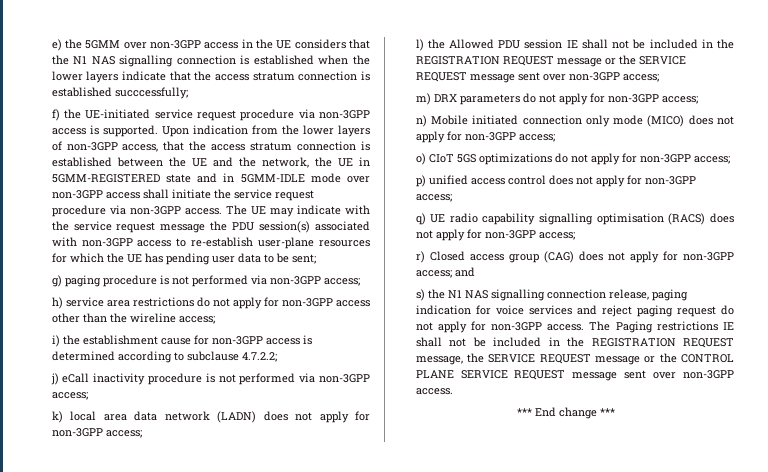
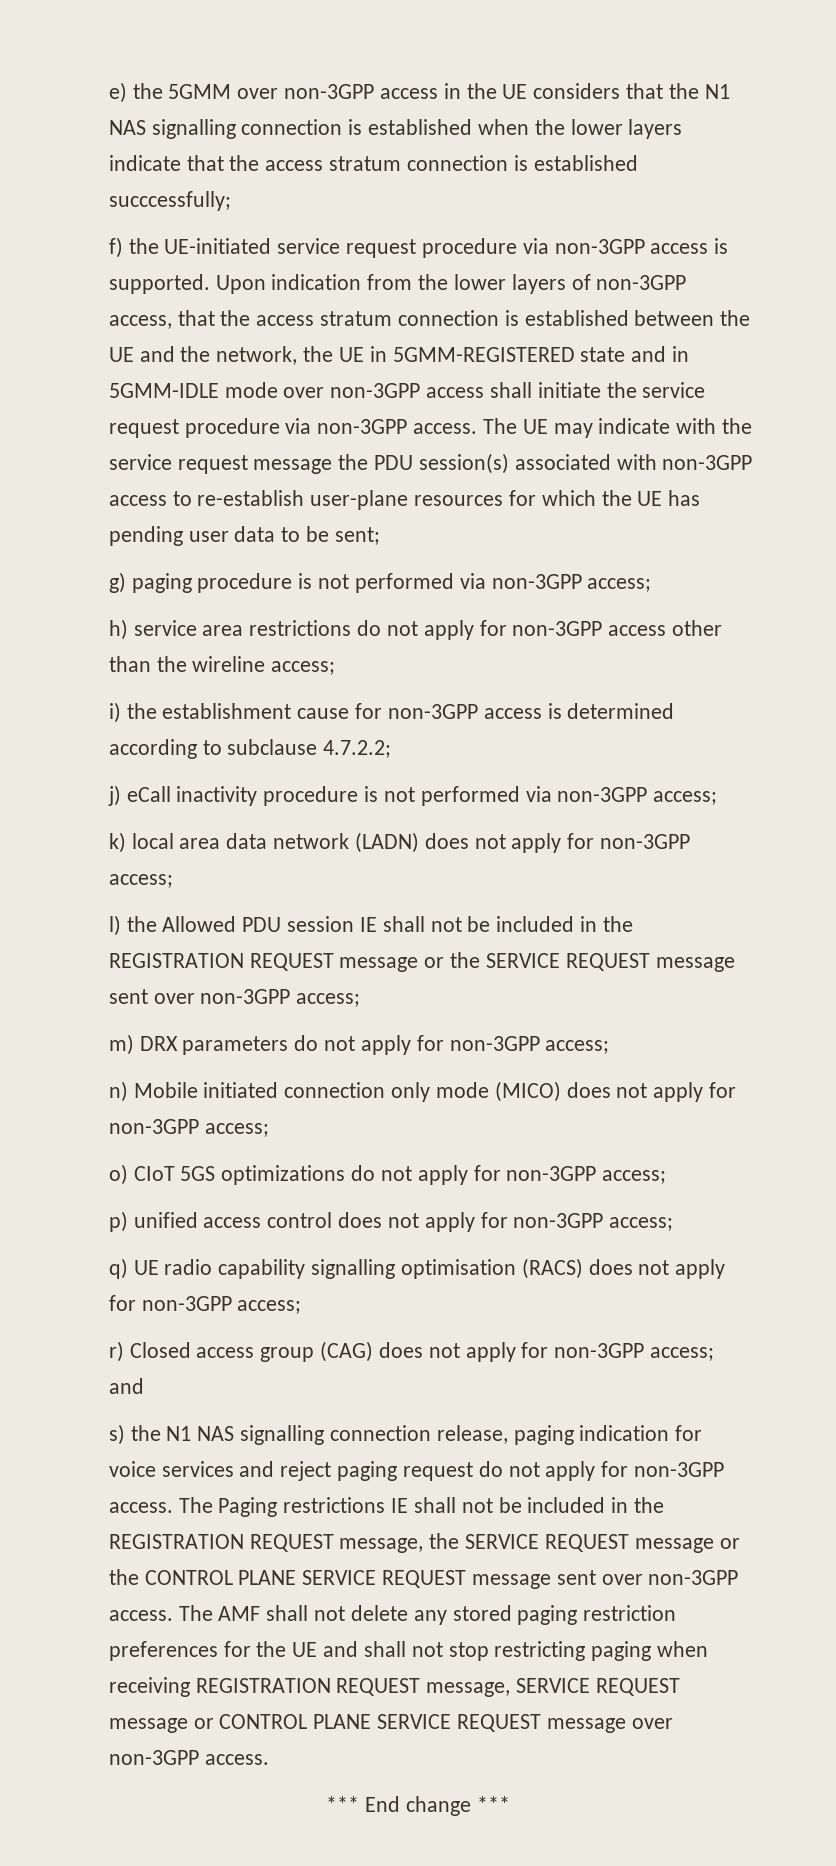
(453, 391) none -> [178,1605,677,1625] [108,1641,708,1661] [108,1677,680,1697] [108,1714,673,1733] [108,1750,269,1765] The AMF shall not delete any stored paging restriction preferences for the UE and shall not stop restricting paging when receiving REGISTRATION REQUEST message, SERVICE REQUEST message or CONTROL PLANE SERVICE REQUEST message over non-3GPP access.

